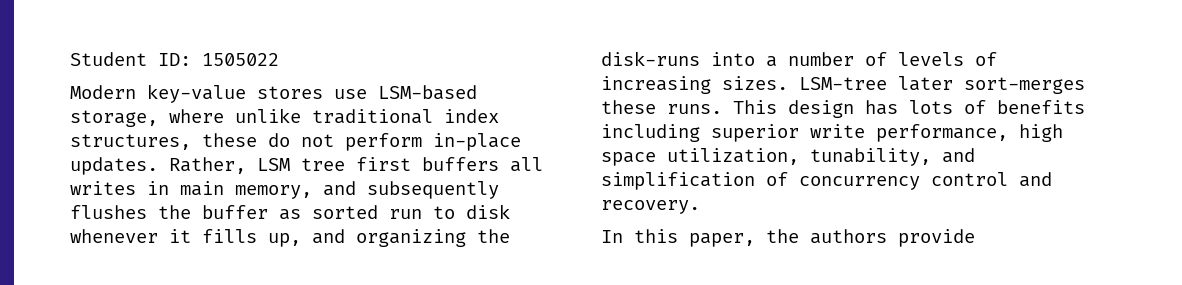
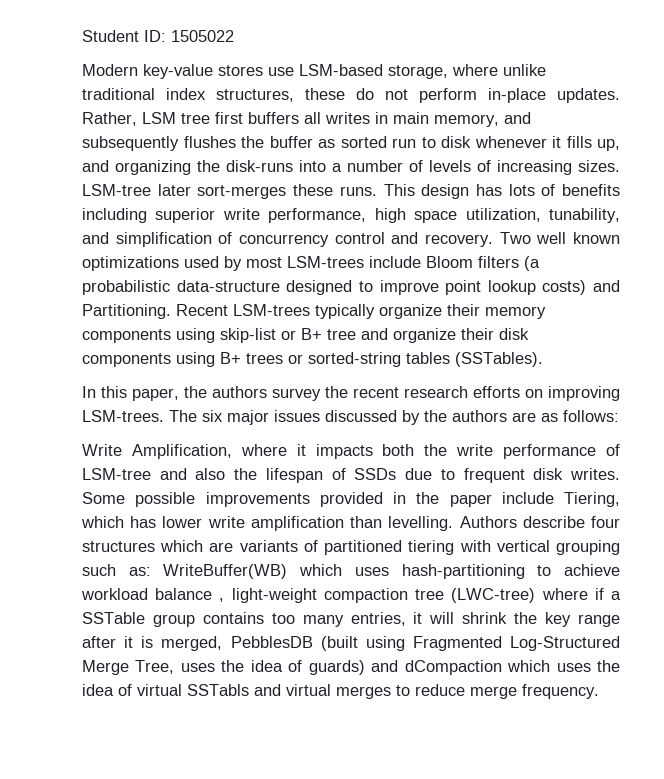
(700, 207) none -> [499,232,620,244] [82,256,540,271] [82,280,620,295] [82,304,546,319] [82,328,529,343] [82,352,543,367] Two well known optimizations used by most LSM-trees include Bloom filters (a probabilistic data-structure designed to improve point lookup costs) and Partitioning. Recent LSM-trees typically organize their memory components using skip-list or B+ tree and organize their disk components using B+ trees or sorted-string tables (SSTables).
[898,229,975,247] provide -> [272,386,620,401] [82,410,619,425] [82,444,621,459] [82,468,621,483] [82,492,620,507] [81,516,620,531] [82,540,620,555] [82,564,620,579] [81,588,621,603] [82,612,621,627] [82,636,620,651] [82,660,620,675] [82,684,599,699] survey the recent research efforts on improving LSM-trees. The six major issues discussed by the authors are as follows: // Write Amplification, where it impacts both the write performance of LSM-tree and also the lifespan of SSDs due to frequent disk writes. Some possible improvements provided in the paper include Tiering, which has lower write amplification than levelling. Authors describe four structures which are variants of partitioned tiering with vertical grouping such as: WriteBuffer(WB) which uses hash-partitioning to achieve workload balance , light-weight compaction tree (LWC-tree) where if a SSTable group contains too many entries, it will shrink the key range after it is merged, PebblesDB (built using Fragmented Log-Structured Merge Tree, uses the idea of guards) and dCompaction which uses the idea of virtual SSTabls and virtual merges to reduce merge frequency.

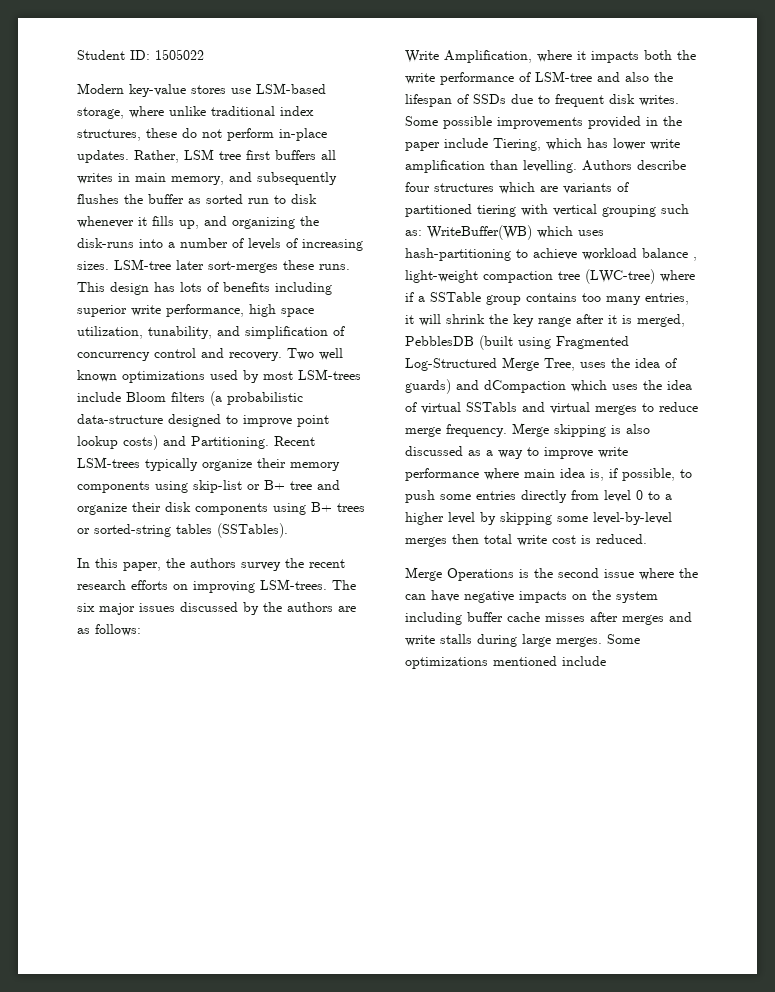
(599, 691) none -> [512,423,650,437] [405,446,628,459] [405,468,692,481] [405,490,672,503] [405,512,672,525] [405,534,647,547] [405,567,698,581] [405,590,658,603] [405,612,692,625] [405,634,640,647] [405,656,606,669] Merge skipping is also discussed as a way to improve write performance where main idea is, if possible, to push some entries directly from level 0 to a higher level by skipping some level-by-level merges then total write cost is reduced. // Merge Operations is the second issue where the can have negative impacts on the system including buffer cache misses after merges and write stalls during large merges. Some optimizations mentioned include

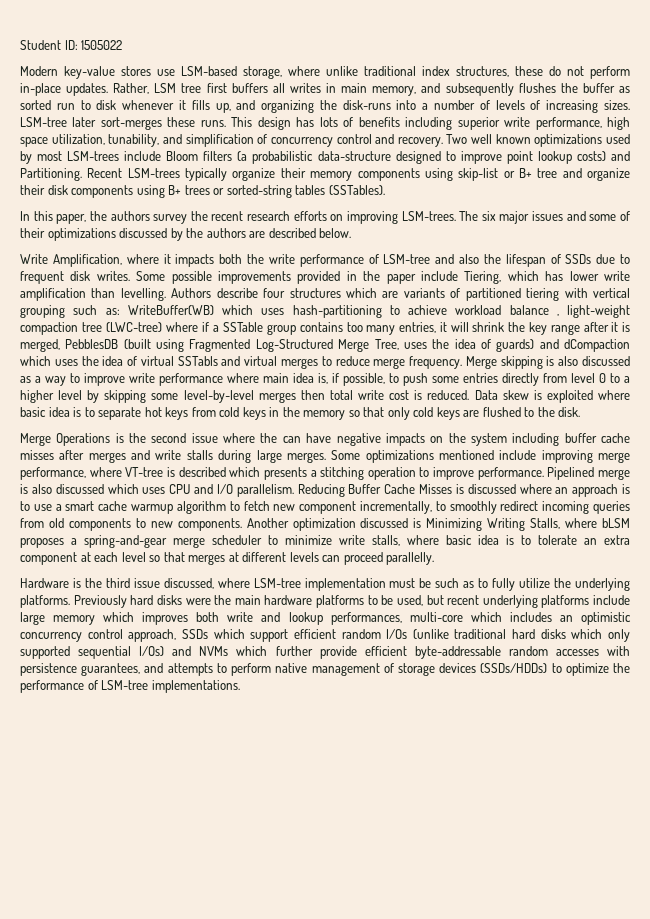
(175, 607) none -> [566,211,631,221] [20,228,116,241] and some of their optimizations
[77,624,141,636] as follows: -> [268,228,352,238] described below.
(647, 539) none -> [474,390,631,403] [20,407,581,420] Data skew is exploited where basic idea is to separate hot keys from cold keys in the memory so that only cold keys are flushed to the disk.
(606, 661) none -> [541,450,630,463] [20,467,630,480] [20,484,631,497] [20,501,630,514] [20,518,631,531] [20,535,630,548] [20,552,435,565] [20,578,630,591] [20,595,630,608] [20,612,632,625] [20,629,630,642] [20,646,630,659] [20,663,630,676] [20,680,240,693] improving merge performance, where VT-tree is described which presents a stitching operation to improve performance. Pipelined merge is also discussed which uses CPU and I/O parallelism. Reducing Buffer Cache Misses is discussed where an approach is to use a smart cache warmup algorithm to fetch new component incrementally, to smoothly redirect incoming queries from old components to new components. Another optimization discussed is Minimizing Writing Stalls, where bLSM proposes a spring-and-gear merge scheduler to minimize write stalls, where basic idea is to tolerate an extra component at each level so that merges at different levels can proceed parallelly. // Hardware is the third issue discussed, where LSM-tree implementation must be such as to fully utilize the underlying platforms. Previously hard disks were the main hardware platforms to be used, but recent underlying platforms include large memory which improves both write and lookup performances, multi-core which includes an optimistic concurrency control approach, SSDs which support efficient random I/Os (unlike traditional hard disks which only supported sequential I/Os) and NVMs which further provide efficient byte-addressable random accesses with persistence guarantees, and attempts to perform native management of storage devices (SSDs/HDDs) to optimize the performance of LSM-tree implementations.

